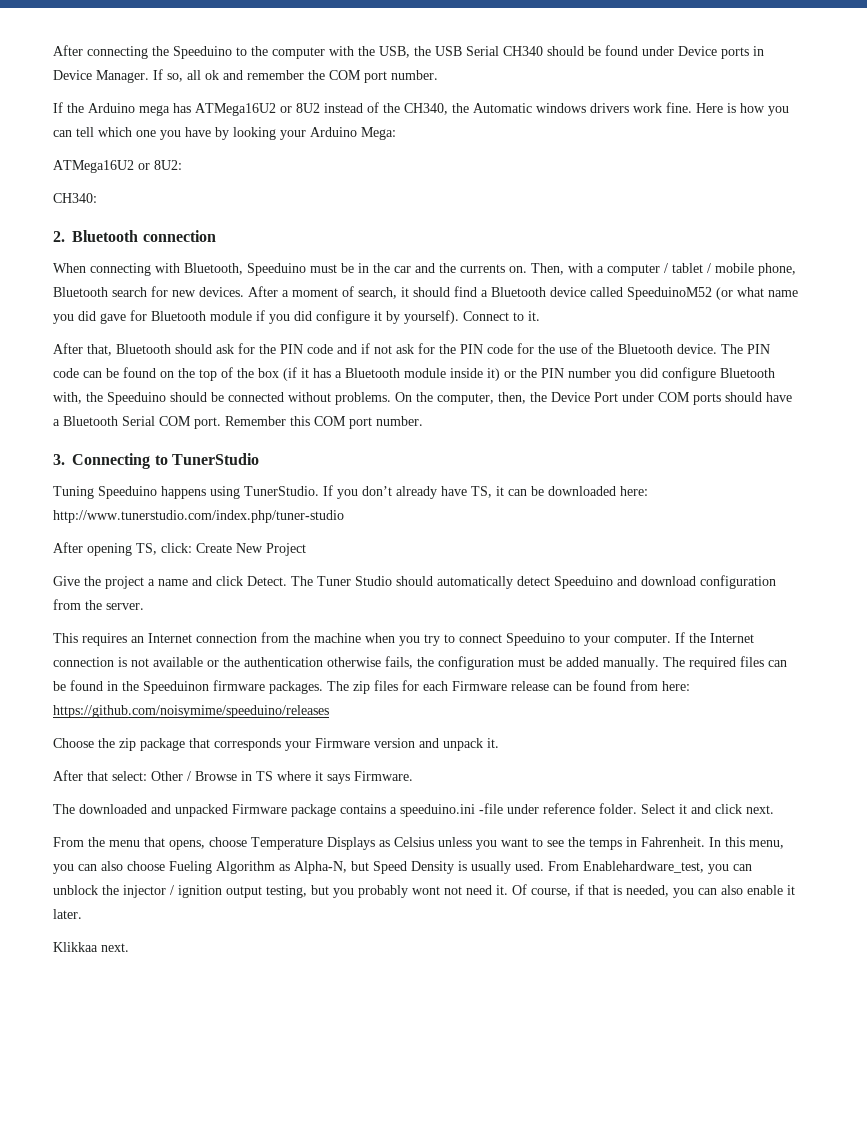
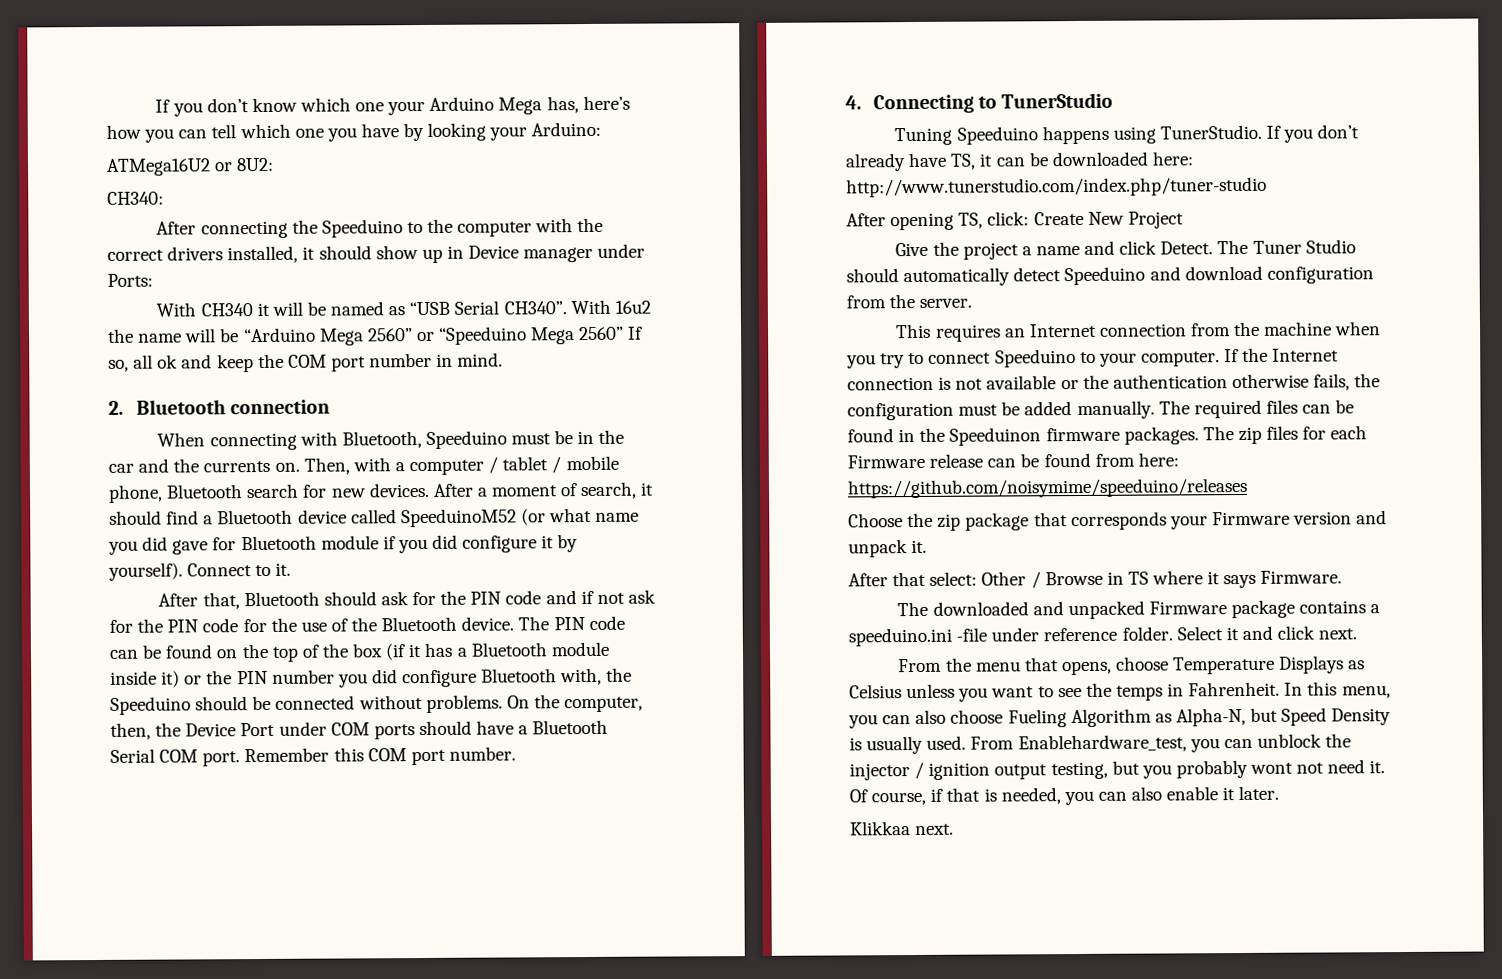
[53,45,764,59] [53,69,438,83] [53,102,736,116] After connecting the Speeduino to the computer with the USB, the USB Serial CH340 should be found under Device ports in Device Manager. If so, all ok and remember the COM port number. // If the Arduino mega has ATMega16U2 or 8U2 instead of the CH340, the Automatic windows drivers work fine. Here is -> [155,95,630,117] If you don’t know which one your Arduino Mega has, here’s
[310,127,396,140] Arduino Mega: -> [531,121,602,137] Arduino:
(97, 198) none -> [156,217,604,239] [107,243,646,264] [107,273,153,287] [156,299,651,317] [108,326,644,346] [108,352,504,373] // After connecting the Speeduino to the computer with the correct drivers installed, it should show up in Device manager under Ports: // With CH340 it will be named as “USB Serial CH340”. With 16u2 the name will be “Arduino Mega 2560” or “Speeduino Mega 2560” If so, all ok and keep the COM port number in mind.
[53,454,65,465] 3. -> [845,95,862,110] 4.

